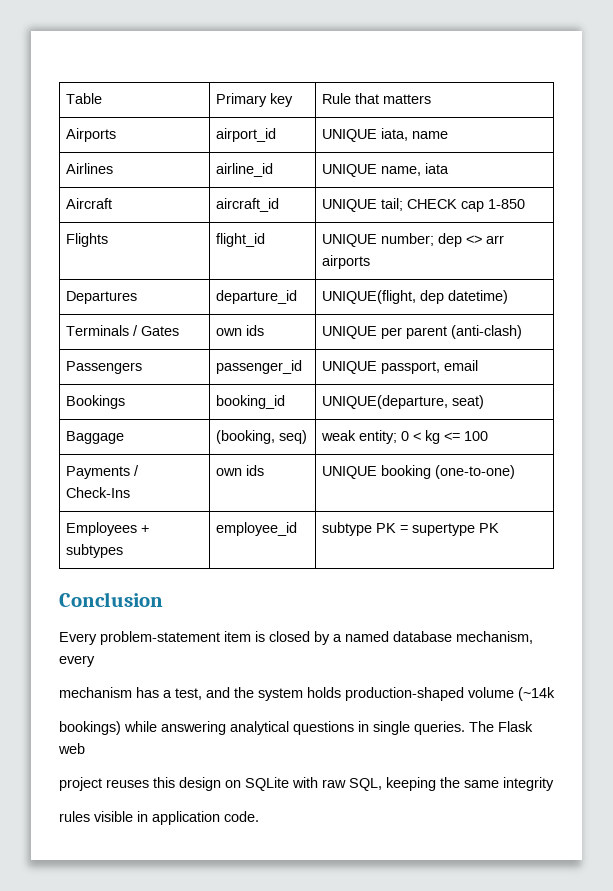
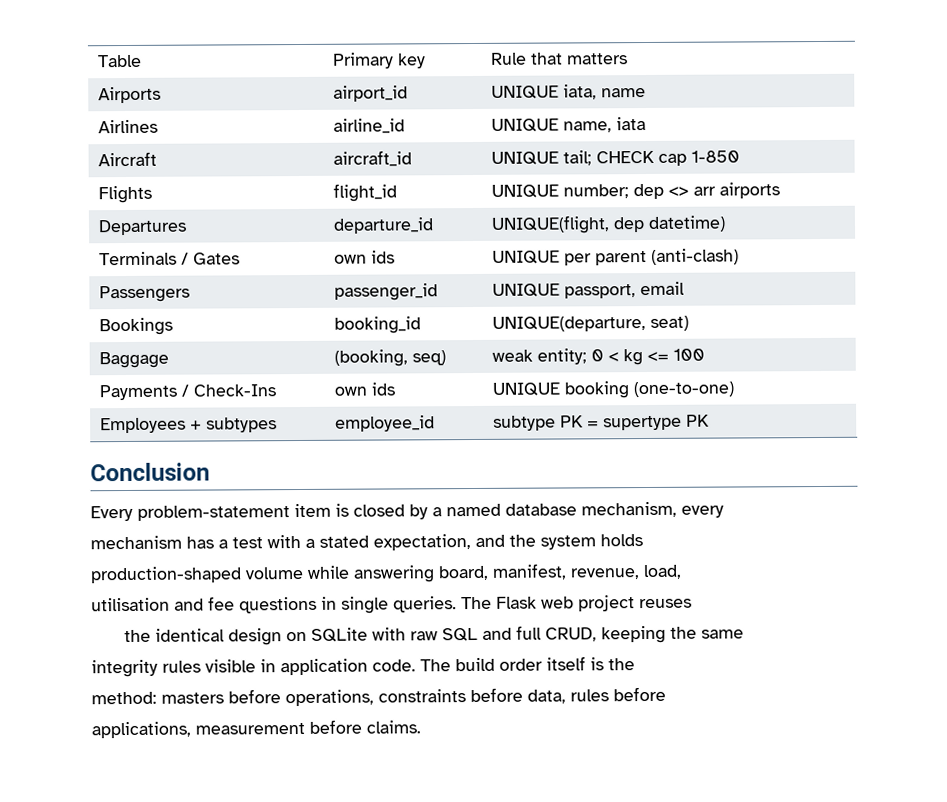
[175,688,202,700] test, -> [232,534,471,551] test with a stated expectation,
(341, 692) none -> (643, 540) //
[518,687,555,701] [59,721,289,735] (~14k // bookings) while answering analytical -> [307,563,682,583] [91,596,235,612] while answering board, manifest, revenue, load, // utilisation and fee
(85, 748) // -> (574, 602) none
[153,777,175,788] this -> [123,628,225,643] // the identical
[349,778,382,791] SQL, -> [441,625,597,642] SQL and full CRUD,
(499, 784) none -> (744, 634) //
(554, 784) // -> (158, 668) none
(259, 816) none -> [420,656,635,672] [91,686,666,707] [91,719,421,739] The build order itself is the // method: masters before operations, constraints before data, rules before // applications, measurement before claims.

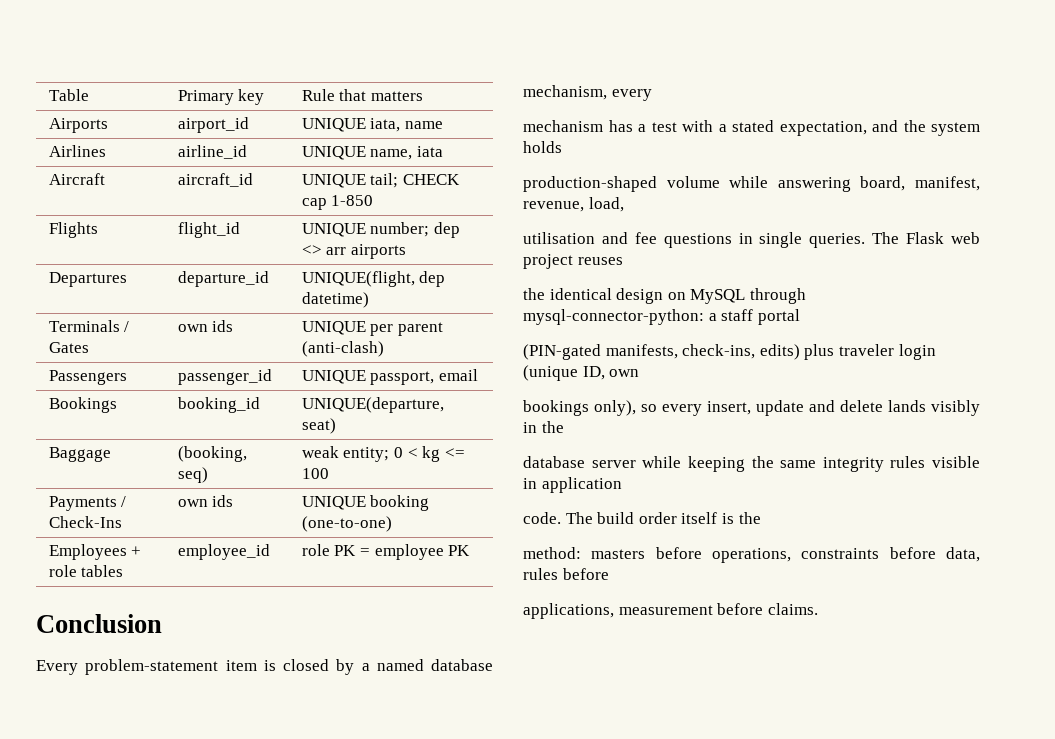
[205,417,277,433] subtypes -> [48,565,124,577] role tables
[492,415,556,431] subtype -> [301,544,330,556] role
[602,415,682,431] supertype -> [374,544,444,560] employee
[310,625,597,642] SQLite with raw SQL and full CRUD, -> [690,288,806,304] [523,309,800,325] [523,344,936,360] [523,365,640,381] [523,400,980,416] [523,421,564,433] [523,456,682,468] MySQL through mysql-connector-python: a staff portal // (PIN-gated manifests, check-ins, edits) plus traveler login (unique ID, own // bookings only), so every insert, update and delete lands visibly in the // database server while
(744, 634) // -> (817, 464) none
(368, 667) none -> (622, 485) //

